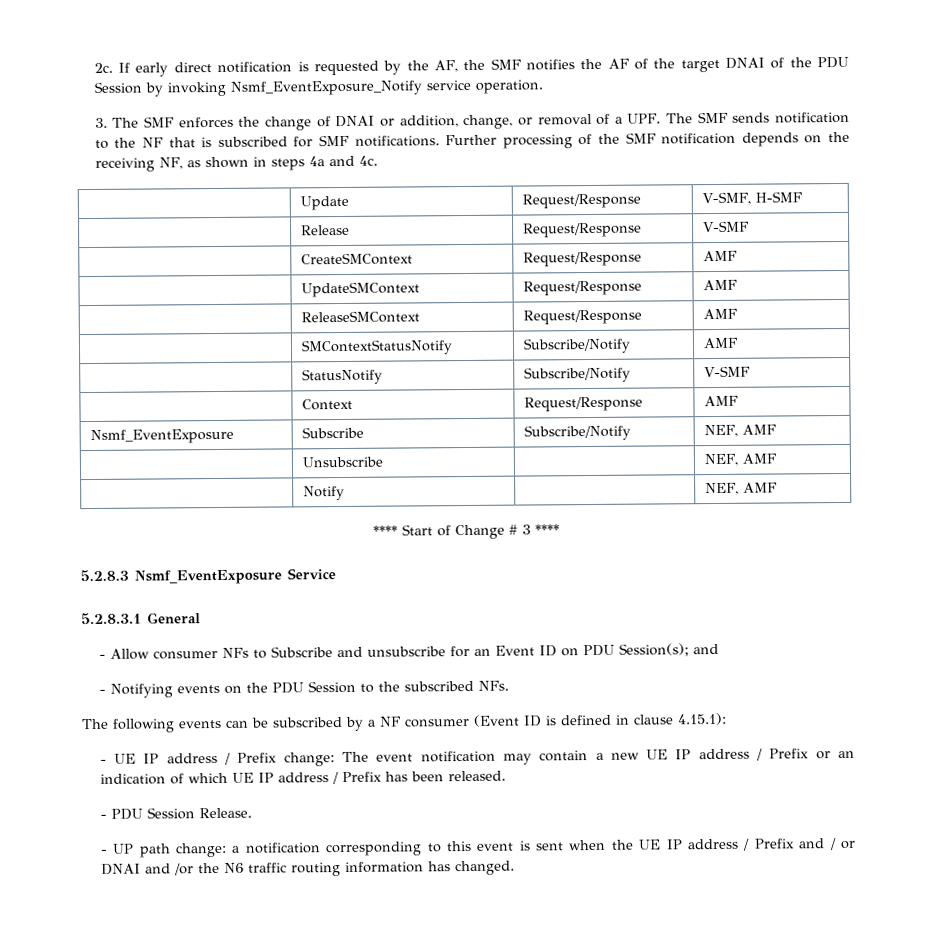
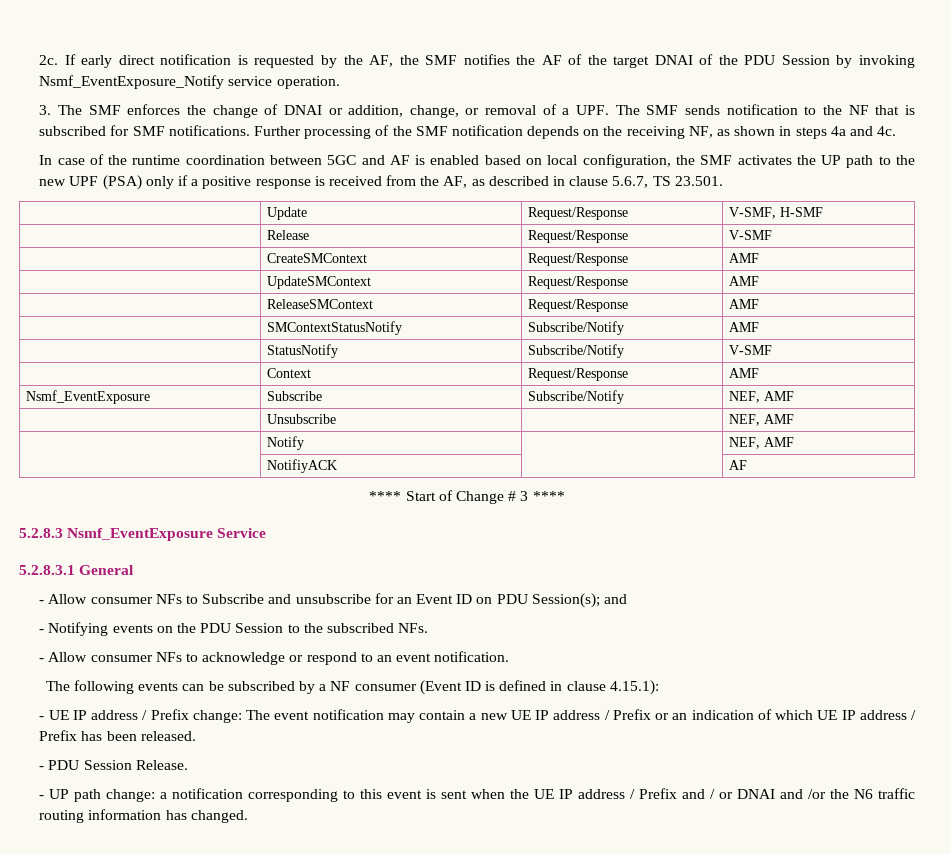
(378, 160) none -> [39,154,915,168] [39,175,723,190] // In case of the runtime coordination between 5GC and AF is enabled based on local configuration, the SMF activates the UP path to the new UPF (PSA) only if a positive response is received from the AF, as described in clause 5.6.7, TS 23.501.
(777, 487) none -> [267,459,338,473] [729,460,748,470] // | NotifiyACK | | AF
(509, 685) none -> [39,651,510,665] // - Allow consumer NFs to acknowledge or respond to an event notification.

